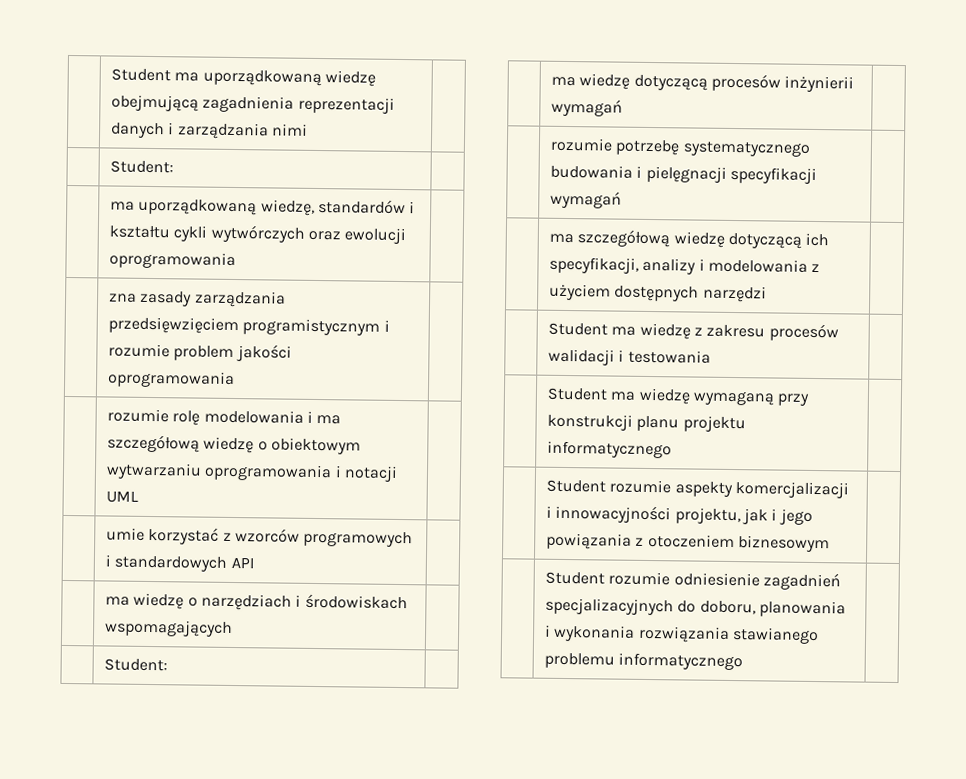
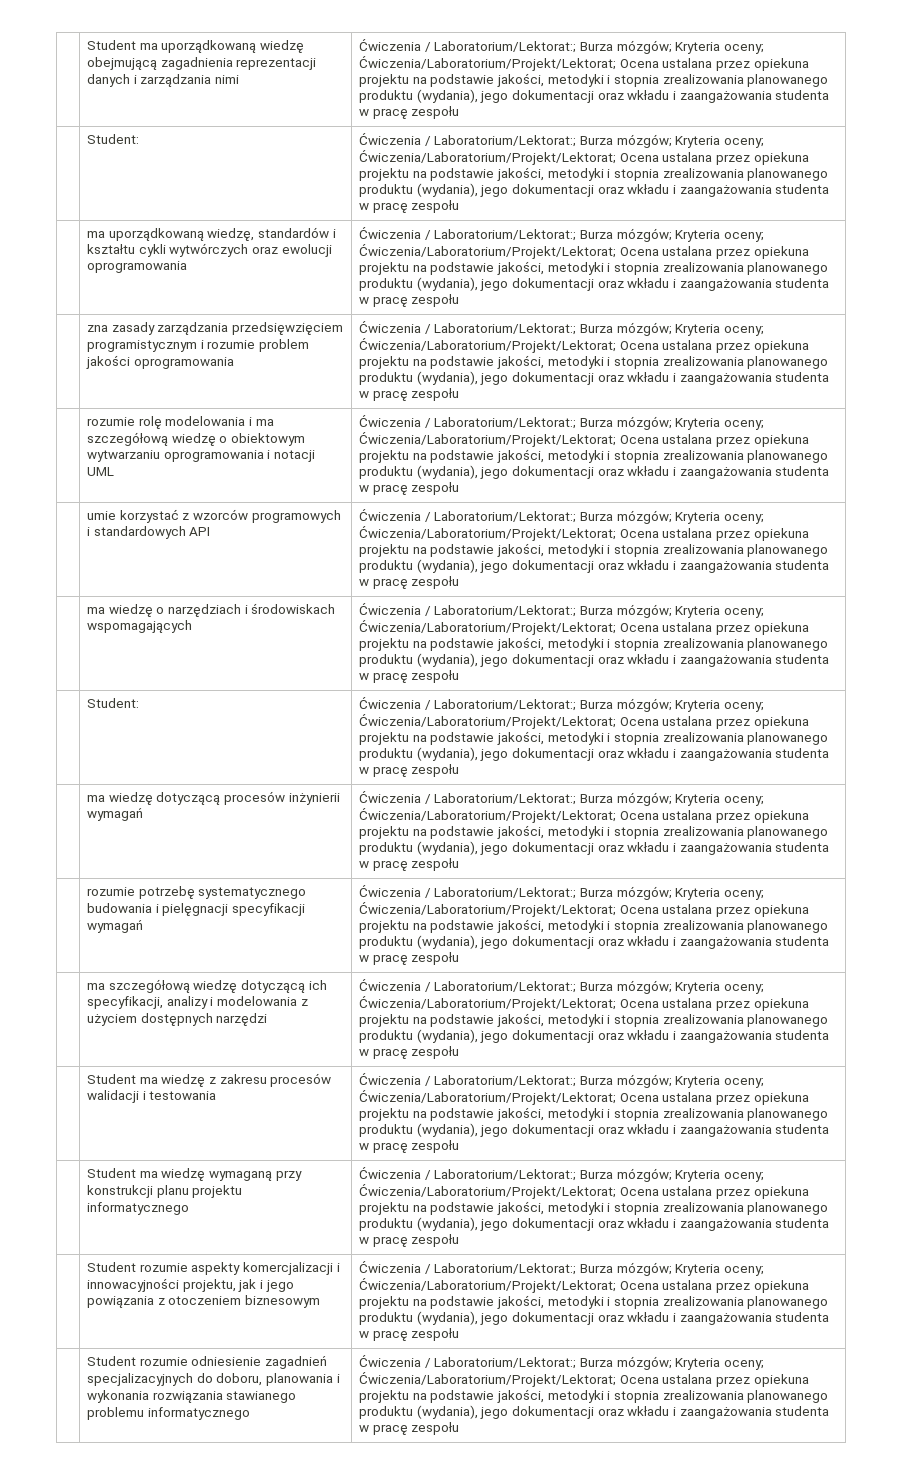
[110,160,175,174] // | Student: | -> [359,39,765,54] [359,56,809,71] [359,73,829,87] [359,89,830,103] [359,106,460,119] [87,134,140,144] [359,133,765,148] [359,150,809,165] [359,167,829,181] [359,183,830,197] [359,200,460,213] Ćwiczenia / Laboratorium/Lektorat:; Burza mózgów; Kryteria oceny; Ćwiczenia/Laboratorium/Projekt/Lektorat; Ocena ustalana przez opiekuna projektu na podstawie jakości, metodyki i stopnia zrealizowania planowanego produktu (wydania), jego dokumentacji oraz wkładu i zaangażowania studenta w pracę zespołu // | Student: | Ćwiczenia / Laboratorium/Lektorat:; Burza mózgów; Kryteria oceny; Ćwiczenia/Laboratorium/Projekt/Lektorat; Ocena ustalana przez opiekuna projektu na podstawie jakości, metodyki i stopnia zrealizowania planowanego produktu (wydania), jego dokumentacji oraz wkładu i zaangażowania studenta w pracę zespołu
(237, 260) none -> [359,227,765,242] [359,244,809,259] [359,261,829,275] [359,277,830,291] [359,294,460,307] Ćwiczenia / Laboratorium/Lektorat:; Burza mózgów; Kryteria oceny; Ćwiczenia/Laboratorium/Projekt/Lektorat; Ocena ustalana przez opiekuna projektu na podstawie jakości, metodyki i stopnia zrealizowania planowanego produktu (wydania), jego dokumentacji oraz wkładu i zaangażowania studenta w pracę zespołu
(236, 379) none -> [359,321,765,336] [359,338,809,353] [359,355,829,369] [359,371,830,385] [359,388,460,401] Ćwiczenia / Laboratorium/Lektorat:; Burza mózgów; Kryteria oceny; Ćwiczenia/Laboratorium/Projekt/Lektorat; Ocena ustalana przez opiekuna projektu na podstawie jakości, metodyki i stopnia zrealizowania planowanego produktu (wydania), jego dokumentacji oraz wkładu i zaangażowania studenta w pracę zespołu
(140, 496) none -> [359,415,765,430] [359,432,809,447] [359,449,829,463] [359,465,830,479] [359,482,460,495] Ćwiczenia / Laboratorium/Lektorat:; Burza mózgów; Kryteria oceny; Ćwiczenia/Laboratorium/Projekt/Lektorat; Ocena ustalana przez opiekuna projektu na podstawie jakości, metodyki i stopnia zrealizowania planowanego produktu (wydania), jego dokumentacji oraz wkładu i zaangażowania studenta w pracę zespołu
(254, 562) none -> [359,509,765,524] [359,526,809,541] [359,543,829,557] [359,559,830,573] [359,576,460,589] Ćwiczenia / Laboratorium/Lektorat:; Burza mózgów; Kryteria oceny; Ćwiczenia/Laboratorium/Projekt/Lektorat; Ocena ustalana przez opiekuna projektu na podstawie jakości, metodyki i stopnia zrealizowania planowanego produktu (wydania), jego dokumentacji oraz wkładu i zaangażowania studenta w pracę zespołu
[104,658,169,672] // | Student: | -> [359,603,765,618] [359,620,809,635] [359,637,829,651] [359,653,830,667] [359,670,460,683] [87,698,140,708] [359,697,765,712] [359,714,809,729] [359,731,829,745] [359,747,830,761] [359,764,460,777] Ćwiczenia / Laboratorium/Lektorat:; Burza mózgów; Kryteria oceny; Ćwiczenia/Laboratorium/Projekt/Lektorat; Ocena ustalana przez opiekuna projektu na podstawie jakości, metodyki i stopnia zrealizowania planowanego produktu (wydania), jego dokumentacji oraz wkładu i zaangażowania studenta w pracę zespołu // | Student: | Ćwiczenia / Laboratorium/Lektorat:; Burza mózgów; Kryteria oceny; Ćwiczenia/Laboratorium/Projekt/Lektorat; Ocena ustalana przez opiekuna projektu na podstawie jakości, metodyki i stopnia zrealizowania planowanego produktu (wydania), jego dokumentacji oraz wkładu i zaangażowania studenta w pracę zespołu
(624, 107) none -> [359,791,765,806] [359,808,809,823] [359,825,829,839] [359,841,830,855] [359,858,460,871] Ćwiczenia / Laboratorium/Lektorat:; Burza mózgów; Kryteria oceny; Ćwiczenia/Laboratorium/Projekt/Lektorat; Ocena ustalana przez opiekuna projektu na podstawie jakości, metodyki i stopnia zrealizowania planowanego produktu (wydania), jego dokumentacji oraz wkładu i zaangażowania studenta w pracę zespołu
(623, 199) none -> [359,885,765,900] [359,902,809,917] [359,919,829,933] [359,935,830,949] [359,952,460,965] Ćwiczenia / Laboratorium/Lektorat:; Burza mózgów; Kryteria oceny; Ćwiczenia/Laboratorium/Projekt/Lektorat; Ocena ustalana przez opiekuna projektu na podstawie jakości, metodyki i stopnia zrealizowania planowanego produktu (wydania), jego dokumentacji oraz wkładu i zaangażowania studenta w pracę zespołu
(767, 294) none -> [359,979,765,994] [359,996,809,1011] [359,1013,829,1027] [359,1029,830,1043] [359,1046,460,1059] Ćwiczenia / Laboratorium/Lektorat:; Burza mózgów; Kryteria oceny; Ćwiczenia/Laboratorium/Projekt/Lektorat; Ocena ustalana przez opiekuna projektu na podstawie jakości, metodyki i stopnia zrealizowania planowanego produktu (wydania), jego dokumentacji oraz wkładu i zaangażowania studenta w pracę zespołu
(711, 356) none -> [359,1073,765,1088] [359,1090,809,1105] [359,1107,829,1121] [359,1123,830,1137] [359,1140,460,1153] Ćwiczenia / Laboratorium/Lektorat:; Burza mózgów; Kryteria oceny; Ćwiczenia/Laboratorium/Projekt/Lektorat; Ocena ustalana przez opiekuna projektu na podstawie jakości, metodyki i stopnia zrealizowania planowanego produktu (wydania), jego dokumentacji oraz wkładu i zaangażowania studenta w pracę zespołu
(673, 449) none -> [359,1167,765,1182] [359,1184,809,1199] [359,1201,829,1215] [359,1217,830,1231] [359,1234,460,1247] Ćwiczenia / Laboratorium/Lektorat:; Burza mózgów; Kryteria oceny; Ćwiczenia/Laboratorium/Projekt/Lektorat; Ocena ustalana przez opiekuna projektu na podstawie jakości, metodyki i stopnia zrealizowania planowanego produktu (wydania), jego dokumentacji oraz wkładu i zaangażowania studenta w pracę zespołu
(831, 544) none -> [359,1261,765,1276] [359,1278,809,1293] [359,1295,829,1309] [359,1311,830,1325] [359,1328,460,1341] Ćwiczenia / Laboratorium/Lektorat:; Burza mózgów; Kryteria oceny; Ćwiczenia/Laboratorium/Projekt/Lektorat; Ocena ustalana przez opiekuna projektu na podstawie jakości, metodyki i stopnia zrealizowania planowanego produktu (wydania), jego dokumentacji oraz wkładu i zaangażowania studenta w pracę zespołu
(744, 661) none -> [359,1355,765,1370] [359,1372,809,1387] [359,1389,829,1403] [359,1405,830,1419] [359,1422,460,1435] Ćwiczenia / Laboratorium/Lektorat:; Burza mózgów; Kryteria oceny; Ćwiczenia/Laboratorium/Projekt/Lektorat; Ocena ustalana przez opiekuna projektu na podstawie jakości, metodyki i stopnia zrealizowania planowanego produktu (wydania), jego dokumentacji oraz wkładu i zaangażowania studenta w pracę zespołu

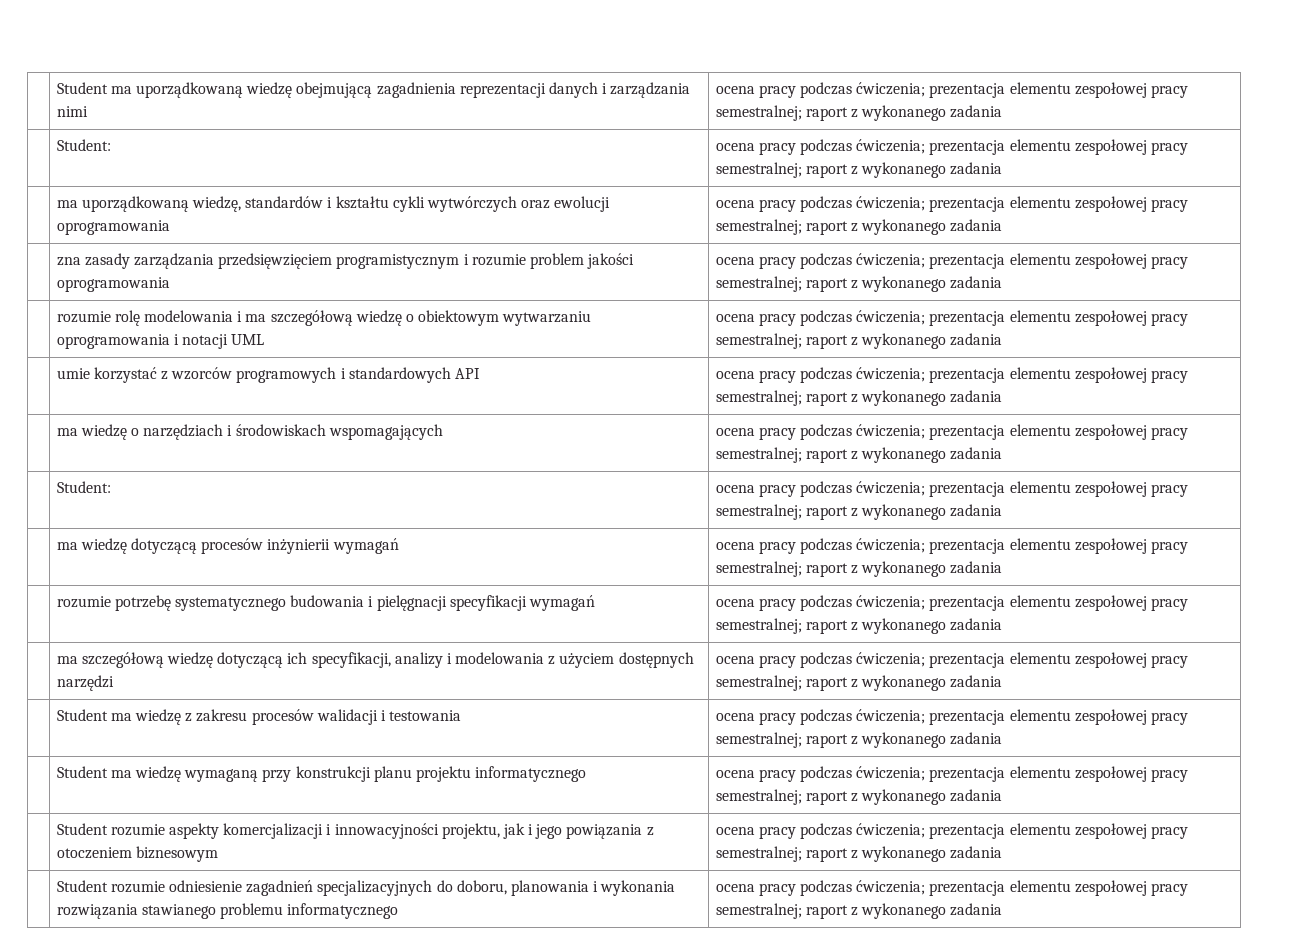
[359,39,765,54] [359,56,809,71] [359,73,829,87] [359,89,830,103] [359,106,460,119] [87,134,140,144] [359,133,765,148] [359,150,809,165] [359,167,829,181] [359,183,830,197] [359,200,460,213] Ćwiczenia / Laboratorium/Lektorat:; Burza mózgów; Kryteria oceny; Ćwiczenia/Laboratorium/Projekt/Lektorat; Ocena ustalana przez opiekuna projektu na podstawie jakości, metodyki i stopnia zrealizowania planowanego produktu (wydania), jego dokumentacji oraz wkładu i zaangażowania studenta w pracę zespołu // | Student: | Ćwiczenia / Laboratorium/Lektorat:; Burza mózgów; Kryteria oceny; Ćwiczenia/Laboratorium/Projekt/Lektorat; Ocena ustalana przez opiekuna projektu na podstawie jakości, metodyki i stopnia zrealizowania planowanego produktu (wydania), jego dokumentacji oraz wkładu i zaangażowania studenta w pracę zespołu -> [715,82,1188,98] [715,105,1003,121] [56,139,111,151] [715,139,1188,155] [715,162,1003,178] ocena pracy podczas ćwiczenia; prezentacja elementu zespołowej pracy semestralnej; raport z wykonanego zadania // | Student: | ocena pracy podczas ćwiczenia; prezentacja elementu zespołowej pracy semestralnej; raport z wykonanego zadania
[359,227,765,242] [359,244,809,259] [359,261,829,275] [359,277,830,291] [359,294,460,307] Ćwiczenia / Laboratorium/Lektorat:; Burza mózgów; Kryteria oceny; Ćwiczenia/Laboratorium/Projekt/Lektorat; Ocena ustalana przez opiekuna projektu na podstawie jakości, metodyki i stopnia zrealizowania planowanego produktu (wydania), jego dokumentacji oraz wkładu i zaangażowania studenta w pracę zespołu -> [715,196,1188,212] [715,219,1003,235] ocena pracy podczas ćwiczenia; prezentacja elementu zespołowej pracy semestralnej; raport z wykonanego zadania
[359,321,765,336] [359,338,809,353] [359,355,829,369] [359,371,830,385] [359,388,460,401] Ćwiczenia / Laboratorium/Lektorat:; Burza mózgów; Kryteria oceny; Ćwiczenia/Laboratorium/Projekt/Lektorat; Ocena ustalana przez opiekuna projektu na podstawie jakości, metodyki i stopnia zrealizowania planowanego produktu (wydania), jego dokumentacji oraz wkładu i zaangażowania studenta w pracę zespołu -> [715,253,1188,269] [715,276,1003,292] ocena pracy podczas ćwiczenia; prezentacja elementu zespołowej pracy semestralnej; raport z wykonanego zadania
[359,415,765,430] [359,432,809,447] [359,449,829,463] [359,465,830,479] [359,482,460,495] Ćwiczenia / Laboratorium/Lektorat:; Burza mózgów; Kryteria oceny; Ćwiczenia/Laboratorium/Projekt/Lektorat; Ocena ustalana przez opiekuna projektu na podstawie jakości, metodyki i stopnia zrealizowania planowanego produktu (wydania), jego dokumentacji oraz wkładu i zaangażowania studenta w pracę zespołu -> [715,310,1188,326] [715,333,1003,349] ocena pracy podczas ćwiczenia; prezentacja elementu zespołowej pracy semestralnej; raport z wykonanego zadania
[359,509,765,524] [359,526,809,541] [359,543,829,557] [359,559,830,573] [359,576,460,589] Ćwiczenia / Laboratorium/Lektorat:; Burza mózgów; Kryteria oceny; Ćwiczenia/Laboratorium/Projekt/Lektorat; Ocena ustalana przez opiekuna projektu na podstawie jakości, metodyki i stopnia zrealizowania planowanego produktu (wydania), jego dokumentacji oraz wkładu i zaangażowania studenta w pracę zespołu -> [715,367,1188,383] [715,390,1003,406] ocena pracy podczas ćwiczenia; prezentacja elementu zespołowej pracy semestralnej; raport z wykonanego zadania
[359,603,765,618] [359,620,809,635] [359,637,829,651] [359,653,830,667] [359,670,460,683] [87,698,140,708] [359,697,765,712] [359,714,809,729] [359,731,829,745] [359,747,830,761] [359,764,460,777] Ćwiczenia / Laboratorium/Lektorat:; Burza mózgów; Kryteria oceny; Ćwiczenia/Laboratorium/Projekt/Lektorat; Ocena ustalana przez opiekuna projektu na podstawie jakości, metodyki i stopnia zrealizowania planowanego produktu (wydania), jego dokumentacji oraz wkładu i zaangażowania studenta w pracę zespołu // | Student: | Ćwiczenia / Laboratorium/Lektorat:; Burza mózgów; Kryteria oceny; Ćwiczenia/Laboratorium/Projekt/Lektorat; Ocena ustalana przez opiekuna projektu na podstawie jakości, metodyki i stopnia zrealizowania planowanego produktu (wydania), jego dokumentacji oraz wkładu i zaangażowania studenta w pracę zespołu -> [715,424,1188,440] [715,447,1003,463] [56,481,111,493] [715,481,1188,497] [715,504,1003,520] ocena pracy podczas ćwiczenia; prezentacja elementu zespołowej pracy semestralnej; raport z wykonanego zadania // | Student: | ocena pracy podczas ćwiczenia; prezentacja elementu zespołowej pracy semestralnej; raport z wykonanego zadania
[359,791,765,806] [359,808,809,823] [359,825,829,839] [359,841,830,855] [359,858,460,871] Ćwiczenia / Laboratorium/Lektorat:; Burza mózgów; Kryteria oceny; Ćwiczenia/Laboratorium/Projekt/Lektorat; Ocena ustalana przez opiekuna projektu na podstawie jakości, metodyki i stopnia zrealizowania planowanego produktu (wydania), jego dokumentacji oraz wkładu i zaangażowania studenta w pracę zespołu -> [715,538,1188,554] [715,561,1003,577] ocena pracy podczas ćwiczenia; prezentacja elementu zespołowej pracy semestralnej; raport z wykonanego zadania
[359,885,765,900] [359,902,809,917] [359,919,829,933] [359,935,830,949] [359,952,460,965] Ćwiczenia / Laboratorium/Lektorat:; Burza mózgów; Kryteria oceny; Ćwiczenia/Laboratorium/Projekt/Lektorat; Ocena ustalana przez opiekuna projektu na podstawie jakości, metodyki i stopnia zrealizowania planowanego produktu (wydania), jego dokumentacji oraz wkładu i zaangażowania studenta w pracę zespołu -> [715,595,1188,611] [715,618,1003,634] ocena pracy podczas ćwiczenia; prezentacja elementu zespołowej pracy semestralnej; raport z wykonanego zadania
[359,979,765,994] [359,996,809,1011] [359,1013,829,1027] [359,1029,830,1043] [359,1046,460,1059] Ćwiczenia / Laboratorium/Lektorat:; Burza mózgów; Kryteria oceny; Ćwiczenia/Laboratorium/Projekt/Lektorat; Ocena ustalana przez opiekuna projektu na podstawie jakości, metodyki i stopnia zrealizowania planowanego produktu (wydania), jego dokumentacji oraz wkładu i zaangażowania studenta w pracę zespołu -> [715,652,1188,668] [715,675,1003,691] ocena pracy podczas ćwiczenia; prezentacja elementu zespołowej pracy semestralnej; raport z wykonanego zadania
[359,1073,765,1088] [359,1090,809,1105] [359,1107,829,1121] [359,1123,830,1137] [359,1140,460,1153] Ćwiczenia / Laboratorium/Lektorat:; Burza mózgów; Kryteria oceny; Ćwiczenia/Laboratorium/Projekt/Lektorat; Ocena ustalana przez opiekuna projektu na podstawie jakości, metodyki i stopnia zrealizowania planowanego produktu (wydania), jego dokumentacji oraz wkładu i zaangażowania studenta w pracę zespołu -> [715,709,1188,725] [715,732,1003,748] ocena pracy podczas ćwiczenia; prezentacja elementu zespołowej pracy semestralnej; raport z wykonanego zadania
[359,1167,765,1182] [359,1184,809,1199] [359,1201,829,1215] [359,1217,830,1231] [359,1234,460,1247] Ćwiczenia / Laboratorium/Lektorat:; Burza mózgów; Kryteria oceny; Ćwiczenia/Laboratorium/Projekt/Lektorat; Ocena ustalana przez opiekuna projektu na podstawie jakości, metodyki i stopnia zrealizowania planowanego produktu (wydania), jego dokumentacji oraz wkładu i zaangażowania studenta w pracę zespołu -> [715,766,1188,782] [715,789,1003,805] ocena pracy podczas ćwiczenia; prezentacja elementu zespołowej pracy semestralnej; raport z wykonanego zadania
[359,1261,765,1276] [359,1278,809,1293] [359,1295,829,1309] [359,1311,830,1325] [359,1328,460,1341] Ćwiczenia / Laboratorium/Lektorat:; Burza mózgów; Kryteria oceny; Ćwiczenia/Laboratorium/Projekt/Lektorat; Ocena ustalana przez opiekuna projektu na podstawie jakości, metodyki i stopnia zrealizowania planowanego produktu (wydania), jego dokumentacji oraz wkładu i zaangażowania studenta w pracę zespołu -> [715,823,1188,839] [715,846,1003,862] ocena pracy podczas ćwiczenia; prezentacja elementu zespołowej pracy semestralnej; raport z wykonanego zadania
[359,1355,765,1370] [359,1372,809,1387] [359,1389,829,1403] [359,1405,830,1419] [359,1422,460,1435] Ćwiczenia / Laboratorium/Lektorat:; Burza mózgów; Kryteria oceny; Ćwiczenia/Laboratorium/Projekt/Lektorat; Ocena ustalana przez opiekuna projektu na podstawie jakości, metodyki i stopnia zrealizowania planowanego produktu (wydania), jego dokumentacji oraz wkładu i zaangażowania studenta w pracę zespołu -> [715,880,1188,896] [715,903,1003,919] ocena pracy podczas ćwiczenia; prezentacja elementu zespołowej pracy semestralnej; raport z wykonanego zadania

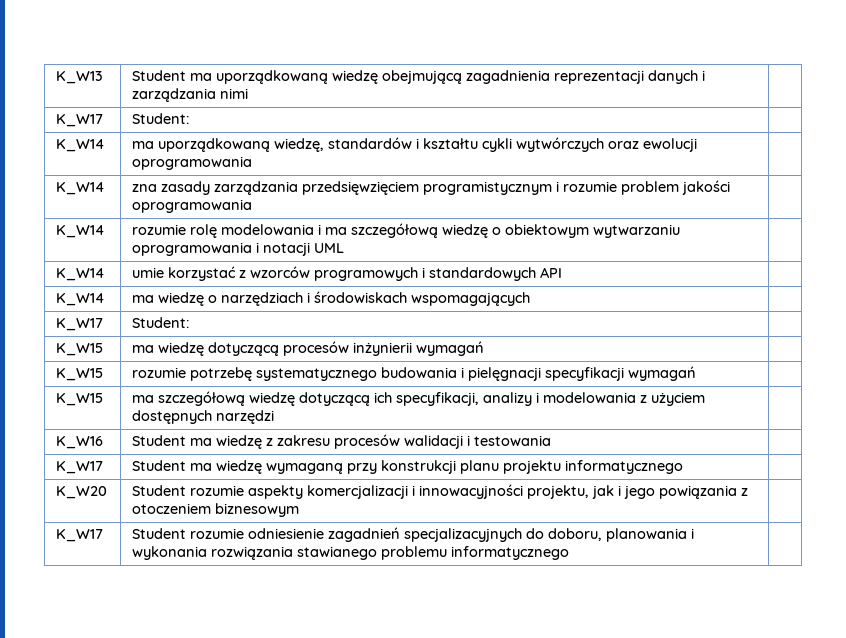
(56, 88) none -> [56,71,104,84] K_W13
[715,82,1188,98] [715,105,1003,121] [56,139,111,151] [715,139,1188,155] [715,162,1003,178] ocena pracy podczas ćwiczenia; prezentacja elementu zespołowej pracy semestralnej; raport z wykonanego zadania // | Student: | ocena pracy podczas ćwiczenia; prezentacja elementu zespołowej pracy semestralnej; raport z wykonanego zadania // -> [56,114,104,127] [132,113,190,124] [56,139,105,152] // K_W17 | Student: | // K_W14
[715,196,1188,212] [715,219,1003,235] ocena pracy podczas ćwiczenia; prezentacja elementu zespołowej pracy semestralnej; raport z wykonanego zadania // -> [56,182,105,195] // K_W14
[715,253,1188,269] [715,276,1003,292] ocena pracy podczas ćwiczenia; prezentacja elementu zespołowej pracy semestralnej; raport z wykonanego zadania // -> [56,225,105,238] // K_W14
[715,310,1188,326] [715,333,1003,349] ocena pracy podczas ćwiczenia; prezentacja elementu zespołowej pracy semestralnej; raport z wykonanego zadania // -> [56,268,105,281] // K_W14
[715,367,1188,383] [715,390,1003,406] ocena pracy podczas ćwiczenia; prezentacja elementu zespołowej pracy semestralnej; raport z wykonanego zadania // -> [56,293,105,306] // K_W14
[715,424,1188,440] [715,447,1003,463] [56,481,111,493] [715,481,1188,497] [715,504,1003,520] ocena pracy podczas ćwiczenia; prezentacja elementu zespołowej pracy semestralnej; raport z wykonanego zadania // | Student: | ocena pracy podczas ćwiczenia; prezentacja elementu zespołowej pracy semestralnej; raport z wykonanego zadania // -> [56,318,104,331] [132,317,190,328] [56,343,104,356] // K_W17 | Student: | // K_W15
[715,538,1188,554] [715,561,1003,577] ocena pracy podczas ćwiczenia; prezentacja elementu zespołowej pracy semestralnej; raport z wykonanego zadania // -> [56,368,104,381] // K_W15
[715,595,1188,611] [715,618,1003,634] ocena pracy podczas ćwiczenia; prezentacja elementu zespołowej pracy semestralnej; raport z wykonanego zadania // -> [56,393,104,406] // K_W15
[715,652,1188,668] [715,675,1003,691] ocena pracy podczas ćwiczenia; prezentacja elementu zespołowej pracy semestralnej; raport z wykonanego zadania // -> [56,436,104,449] // K_W16
[715,709,1188,725] [715,732,1003,748] ocena pracy podczas ćwiczenia; prezentacja elementu zespołowej pracy semestralnej; raport z wykonanego zadania // -> [56,461,104,474] // K_W17
[715,766,1188,782] [715,789,1003,805] ocena pracy podczas ćwiczenia; prezentacja elementu zespołowej pracy semestralnej; raport z wykonanego zadania // -> [56,486,108,499] // K_W20
[715,823,1188,839] [715,846,1003,862] ocena pracy podczas ćwiczenia; prezentacja elementu zespołowej pracy semestralnej; raport z wykonanego zadania // -> [56,529,104,542] // K_W17
[715,880,1188,896] [715,903,1003,919] ocena pracy podczas ćwiczenia; prezentacja elementu zespołowej pracy semestralnej; raport z wykonanego zadania -> (570, 553) none

